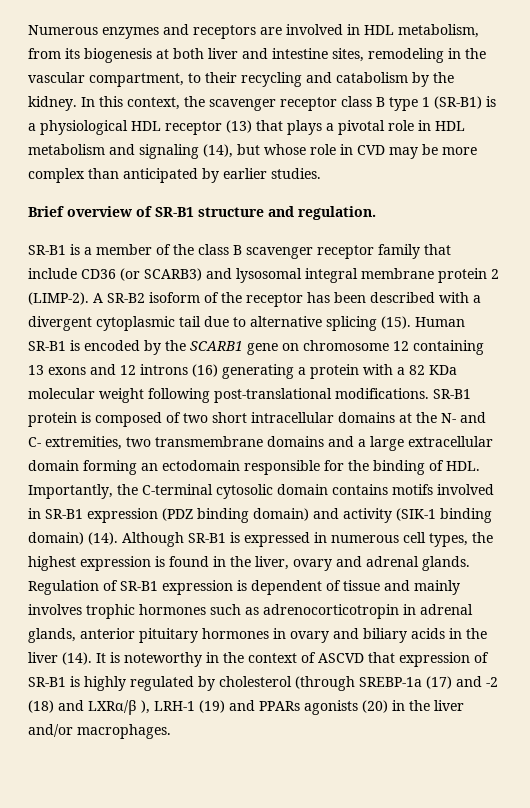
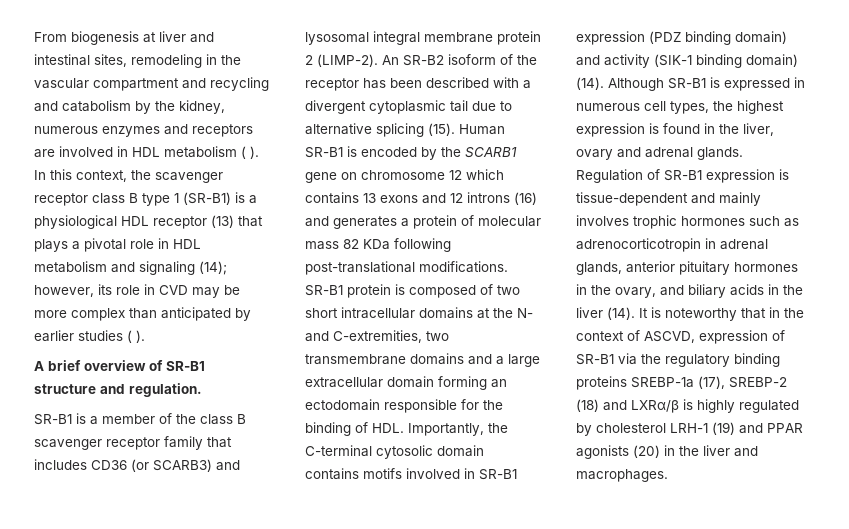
[28,25,98,35] Numerous -> [34,31,214,45] [34,54,241,68] [34,77,269,91] [34,100,225,114] [34,126,98,134] From biogenesis at liver and intestinal sites, remodeling in the vascular compartment and recycling and catabolism by the kidney, numerous
[398,24,479,38] [28,48,486,63] [28,72,454,87] [28,96,77,111] metabolism, from its biogenesis at both liver and intestine sites, remodeling in the vascular compartment, to their recycling and catabolism by the kidney. -> [164,146,259,159] metabolism ( ).
[203,144,306,158] (14), but whose -> [199,261,227,275] [34,284,112,297] (14); however, its
[271,168,321,179] [28,206,64,217] studies. // Brief -> [78,330,145,343] [34,360,81,371] studies ( ). // A brief
[28,268,77,279] include -> [34,459,87,470] includes
[93,293,103,303] A -> [382,55,399,65] An
[413,340,484,355] containing -> [466,169,504,180] [305,192,359,204] which contains
[222,364,457,379] [28,388,144,403] generating a protein with a 82 KDa molecular weight -> [305,215,541,229] [305,239,390,250] and generates a protein of molecular mass 82 KDa
[28,436,122,450] C- extremities, -> [333,330,422,343] C-extremities,
[251,580,380,595] dependent of tissue -> [576,192,688,206] tissue-dependent
[290,631,329,643] ovary -> [591,285,656,298] the ovary,
(202, 659) none -> [741,308,766,319] that
[318,652,395,663] ASCVD that -> [644,331,695,343] ASCVD,
(66, 682) none -> [618,353,780,367] [576,376,787,390] [576,399,679,413] via the regulatory binding proteins SREBP-1a (17), SREBP-2 (18) and LXRα/β
[295,676,498,691] [28,700,150,715] (through SREBP-1a (17) and -2 (18) and LXRα/β ), -> (666, 428) none
[259,701,300,711] PPARs -> [767,423,803,433] PPAR
[28,724,73,737] and/or -> [734,446,758,457] and

